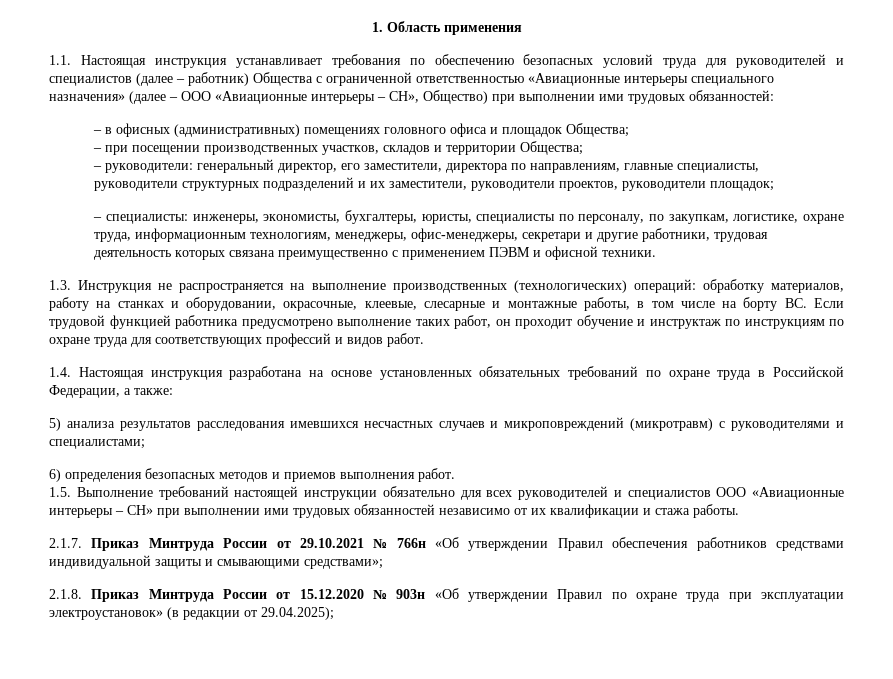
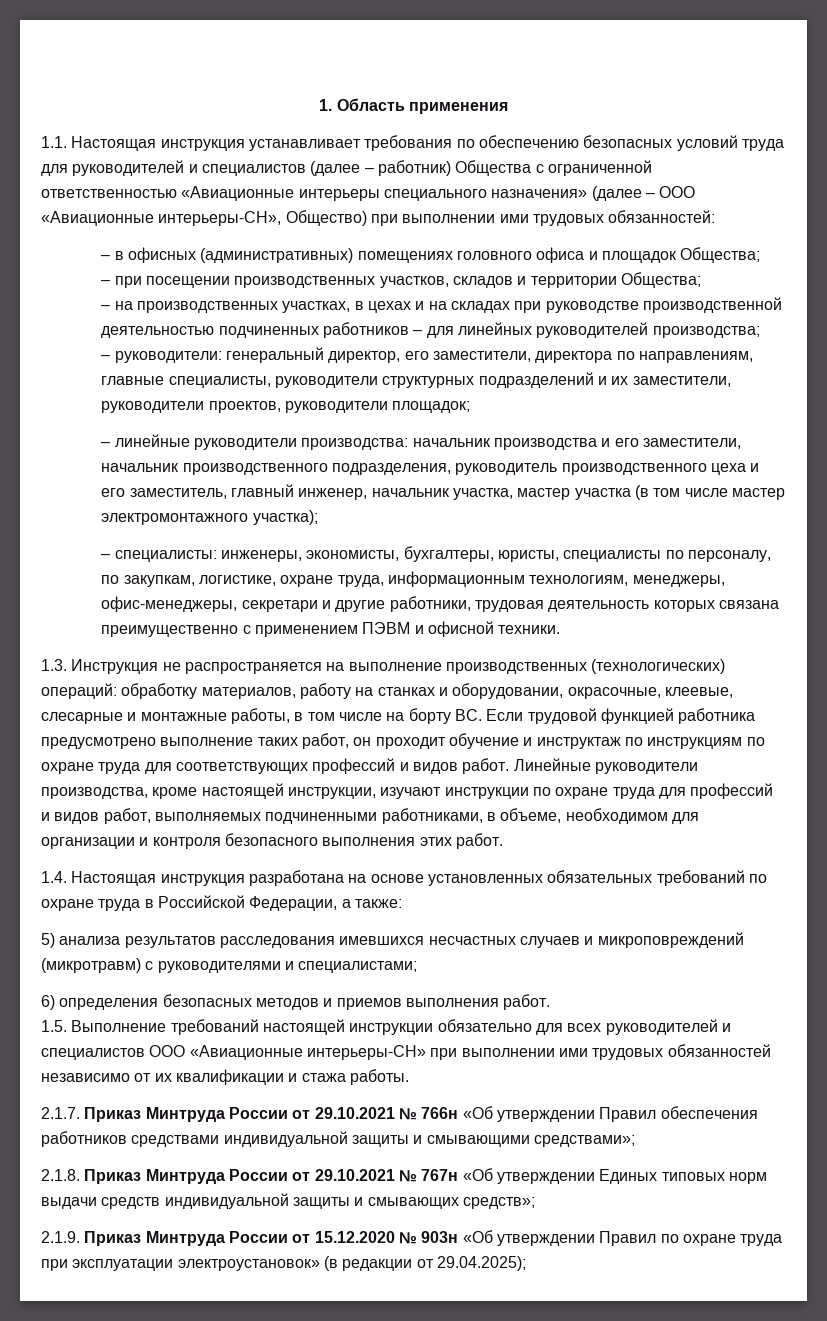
[311,91,419,104] интерьеры – СН», -> [158,211,282,226] интерьеры-СН»,
(584, 148) none -> [101,297,782,313] [101,322,760,338] // – на производственных участках, в цехах и на складах при руководстве производственной деятельностью подчиненных работников – для линейных руководителей производства;
(775, 186) none -> [101,434,741,450] [101,463,760,475] [101,484,785,500] [101,510,318,525] // – линейные руководители производства: начальник производства и его заместители, начальник производственного подразделения, руководитель производственного цеха и его заместитель, главный инженер, начальник участка, мастер участка (в том числе мастер электромонтажного участка);
(424, 340) none -> [513,758,698,774] [41,783,774,799] [41,808,699,824] [41,833,503,849] Линейные руководители производства, кроме настоящей инструкции, изучают инструкции по охране труда для профессий и видов работ, выполняемых подчиненными работниками, в объеме, необходимом для организации и контроля безопасного выполнения этих работ.
[49,505,153,518] интерьеры – СН» -> [306,1045,426,1060] интерьеры-СН»
(291, 595) none -> [314,1168,767,1184] [41,1193,535,1209] [41,1231,311,1246] 29.10.2021 № 767н «Об утверждении Единых типовых норм выдачи средств индивидуальной защиты и смывающих средств»; // 2.1.9. Приказ Минтруда России от

